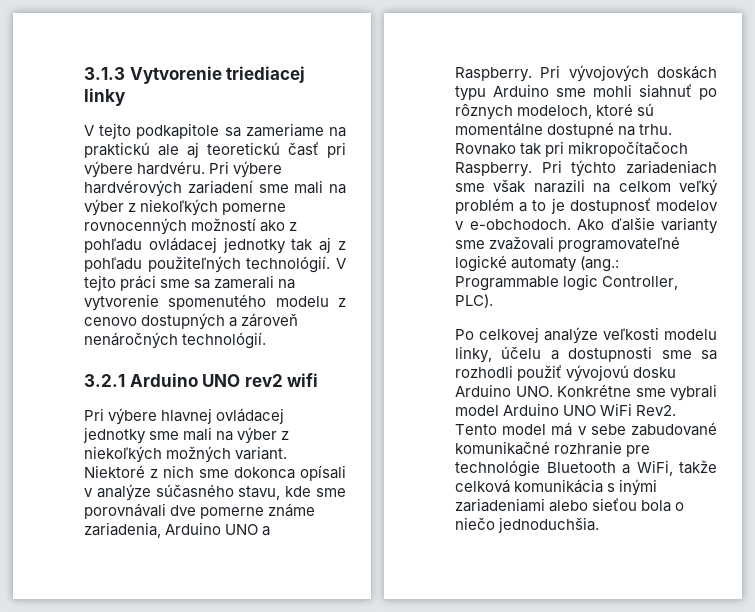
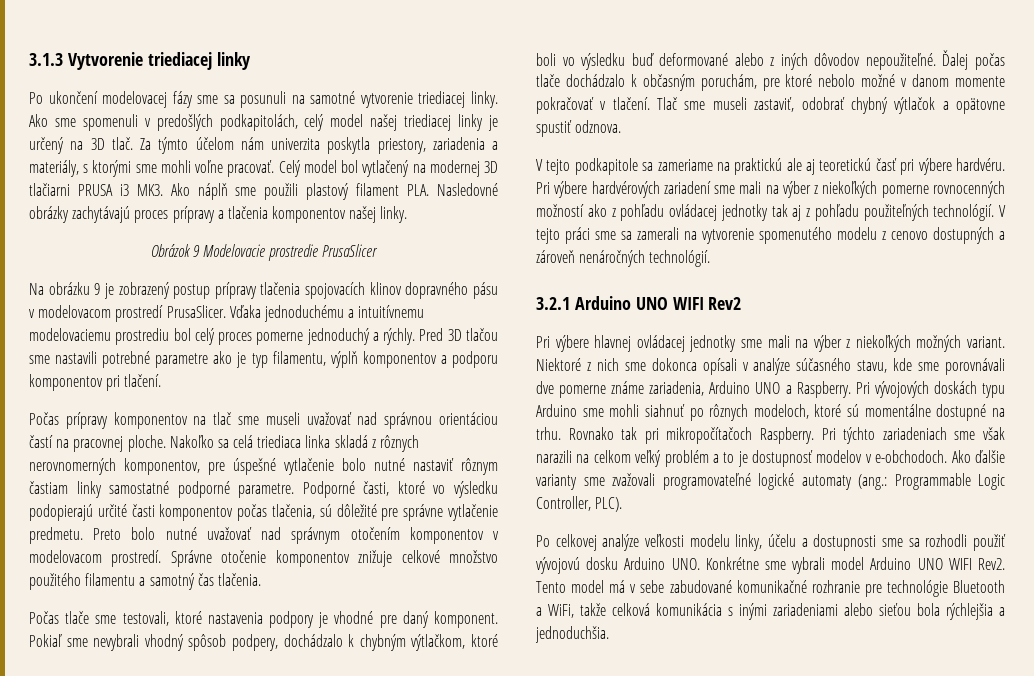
(125, 97) none -> [29,91,499,108] [29,114,499,131] [29,137,498,154] [29,160,498,177] [29,183,499,200] [29,206,408,223] [150,244,379,261] [29,282,498,299] [29,305,425,322] [29,328,498,345] [29,351,498,368] [29,374,162,391] [29,412,499,429] [29,435,420,452] [29,458,498,475] [29,481,498,498] [29,504,499,521] [29,527,500,544] [29,550,498,567] [29,573,261,590] [29,611,499,628] [29,634,499,651] [536,50,1005,70] [536,74,1006,91] [536,97,1005,114] [536,120,622,137] // Po ukončení modelovacej fázy sme sa posunuli na samotné vytvorenie triediacej linky. Ako sme spomenuli v predošlých podkapitolách, celý model našej triediacej linky je určený na 3D tlač. Za týmto účelom nám univerzita poskytla priestory, zariadenia a materiály, s ktorými sme mohli voľne pracovať. Celý model bol vytlačený na modernej 3D tlačiarni PRUSA i3 MK3. Ako náplň sme použili plastový filament PLA. Nasledovné obrázky zachytávajú proces prípravy a tlačenia komponentov našej linky. // Obrázok 9 Modelovacie prostredie PrusaSlicer // Na obrázku 9 je zobrazený postup prípravy tlačenia spojovacích klinov dopravného pásu v modelovacom prostredí PrusaSlicer. Vďaka jednoduchému a intuitívnemu modelovaciemu prostrediu bol celý proces pomerne jednoduchý a rýchly. Pred 3D tlačou sme nastavili potrebné parametre ako je typ filamentu, výplň komponentov a podporu komponentov pri tlačení. // Počas prípravy komponentov na tlač sme museli uvažovať nad správnou orientáciou častí na pracovnej ploche. Nakoľko sa celá triediaca linka skladá z rôznych nerovnomerných komponentov, pre úspešné vytlačenie bolo nutné nastaviť rôznym častiam linky samostatné podporné parametre. Podporné časti, ktoré vo výsledku podopierajú určité časti komponentov počas tlačenia, sú dôležité pre správne vytlačenie predmetu. Preto bolo nutné uvažovať nad správnym otočením komponentov v modelovacom prostredí. Správne otočenie komponentov znižuje celkové množstvo použitého filamentu a samotný čas tlačenia. // Počas tlače sme testovali, ktoré nastavenia podpory je vhodné pre daný komponent. Pokiaľ sme nevybrali vhodný spôsob podpery, dochádzalo k chybným výtlačkom, ktoré boli vo výsledku buď deformované alebo z iných dôvodov nepoužiteľné. Ďalej počas tlače dochádzalo k občasným poruchám, pre ktoré nebolo možné v danom momente pokračovať v tlačení. Tlač sme museli zastaviť, odobrať chybný výtlačok a opätovne spustiť odznova.
[244,373,319,387] rev2 wifi -> [672,297,742,310] WIFI Rev2
[563,274,599,291] logic -> [978,474,1005,490] Logic
[600,403,633,416] WiFi -> [948,558,972,570] WIFI
[675,502,685,511] [455,517,495,530] o niečo -> [946,603,1005,620] rýchlejšia a

